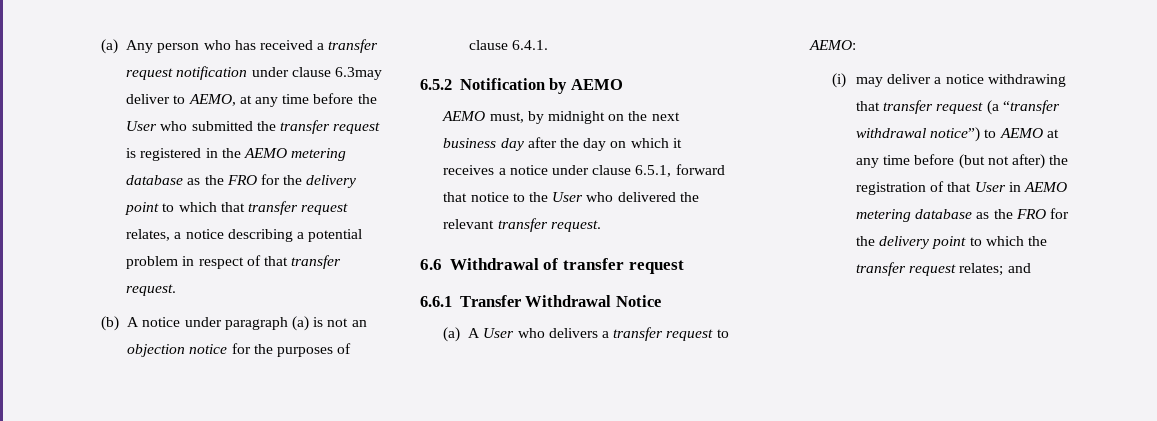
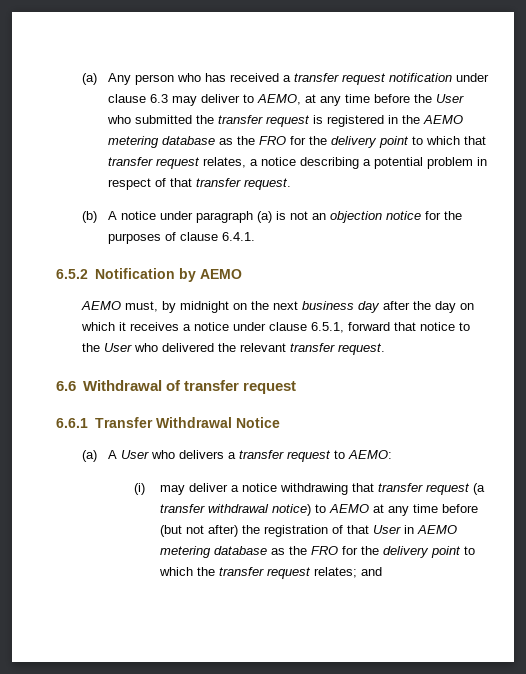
[334,67,382,80] 6.3may -> [149,94,197,106] 6.3 may
[1002,100,1060,114] [855,127,981,142] “transfer withdrawal notice”) -> [159,504,311,516] transfer withdrawal notice)

